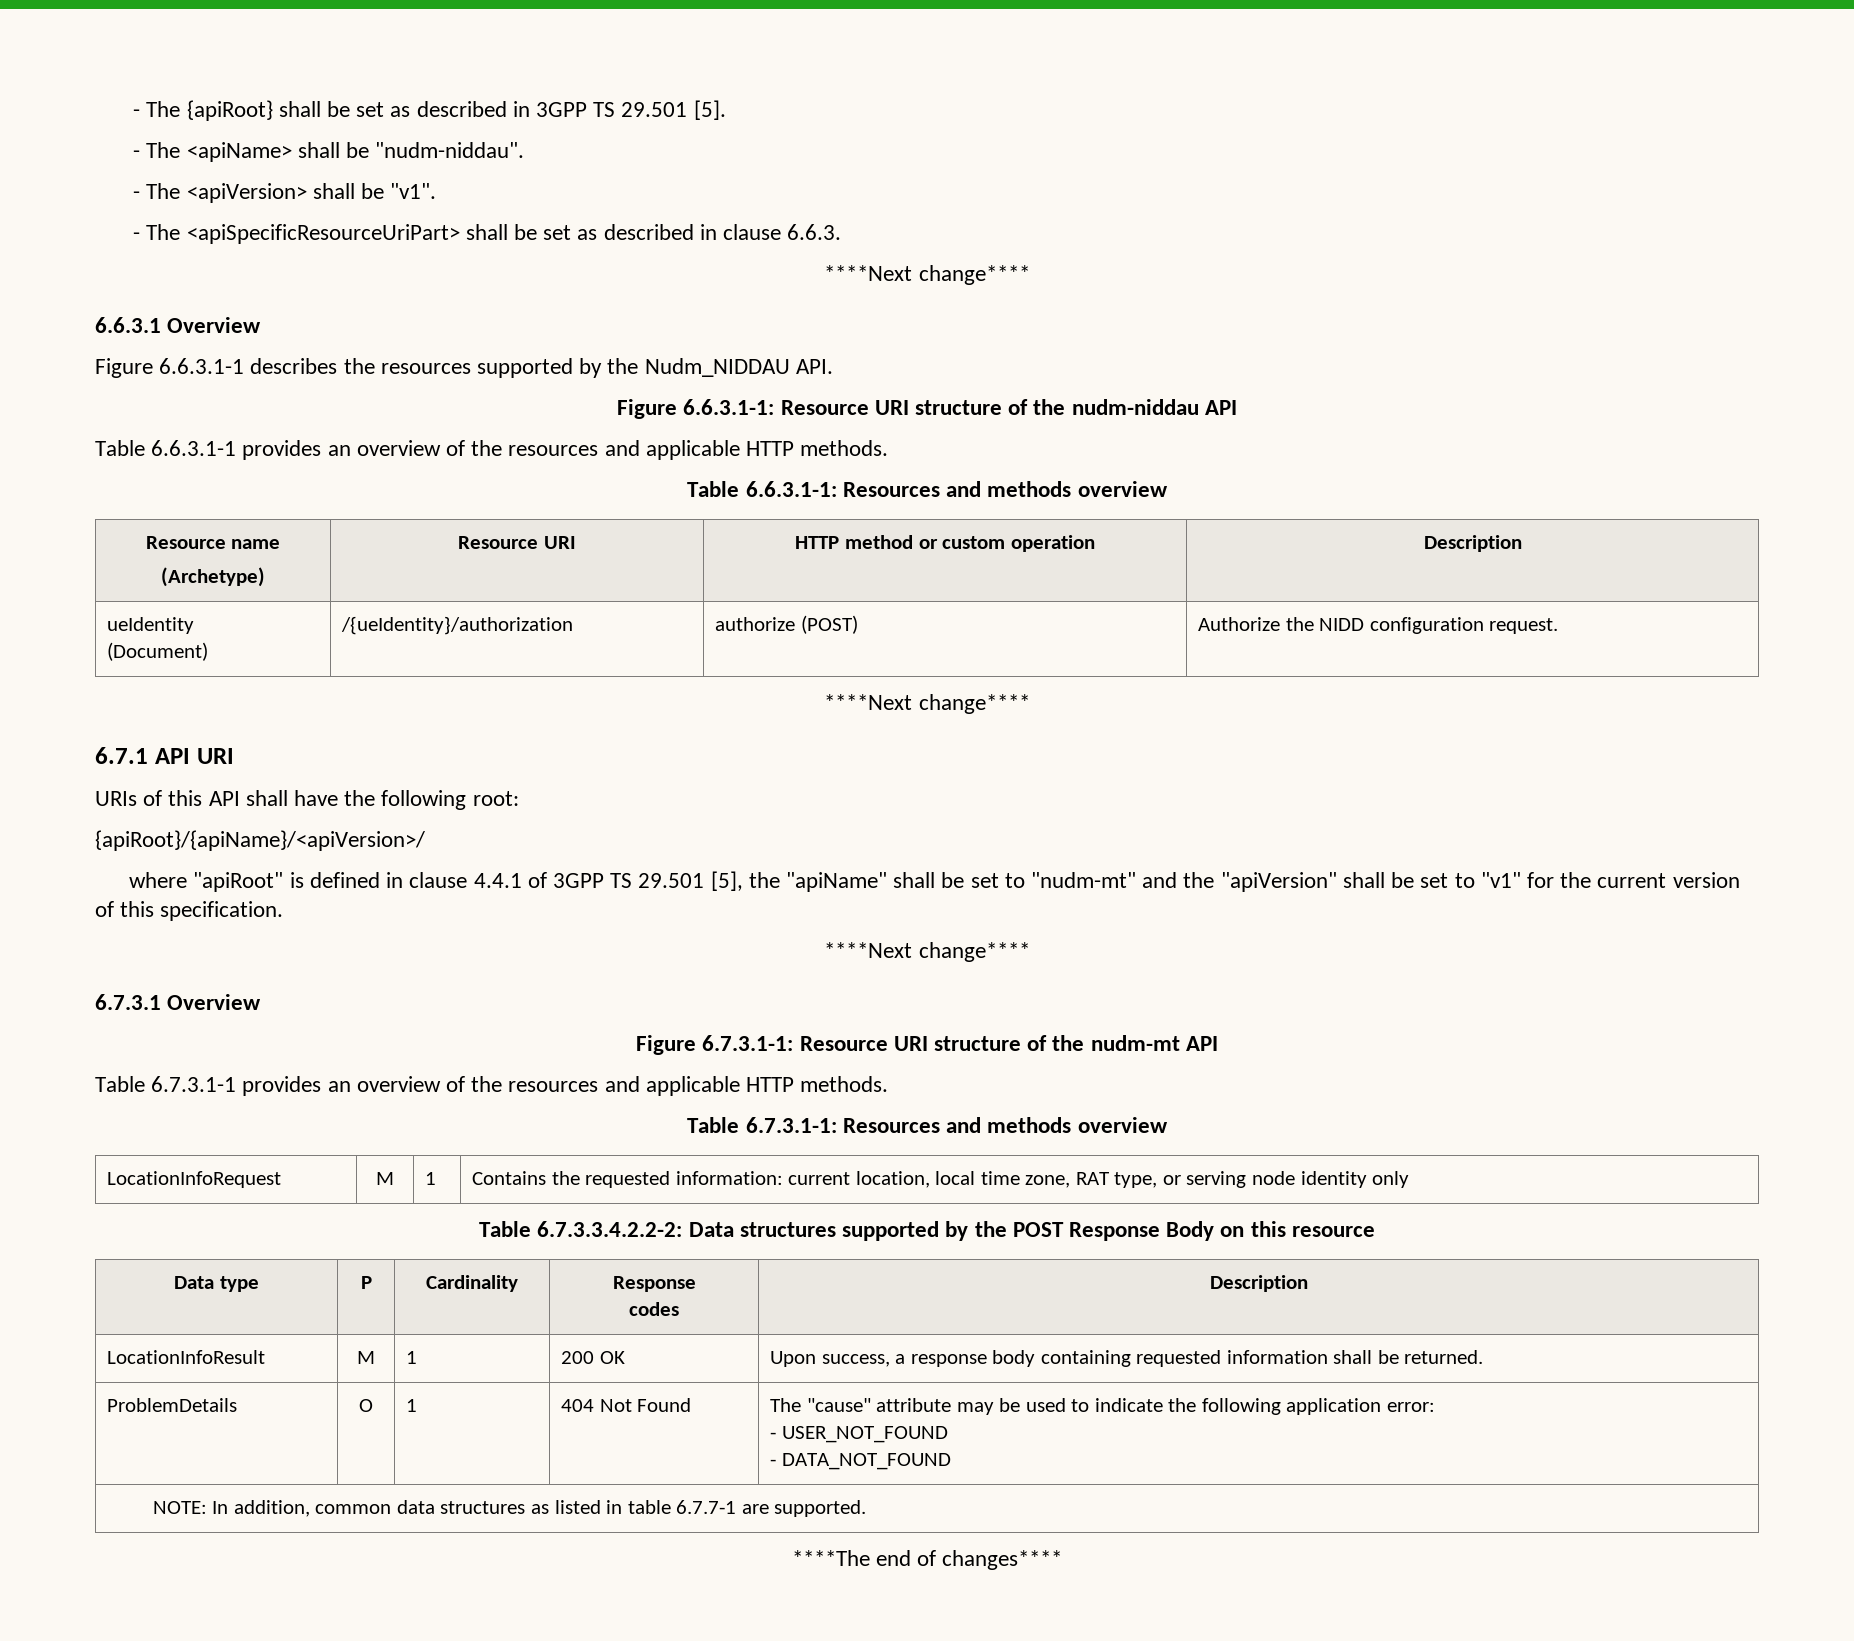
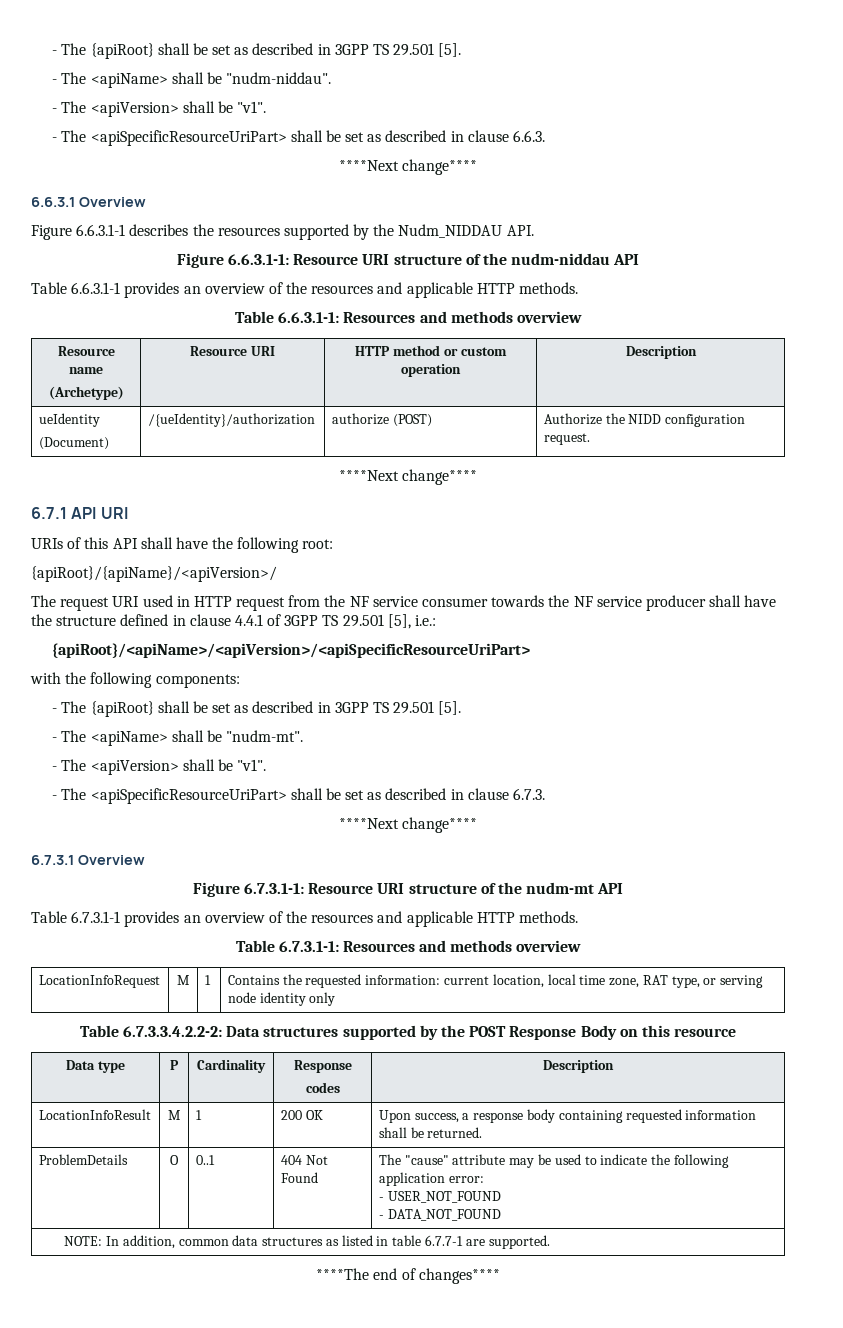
[129,872,304,892] where "apiRoot" is -> [31,595,777,611] [31,614,117,626] The request URI used in HTTP request from the NF service consumer towards the NF service producer shall have the structure
[748,872,1740,892] [95,901,284,921] the "apiName" shall be set to "nudm-mt" and the "apiVersion" shall be set to "v1" for the current version of this specification. -> [415,615,437,626] [52,643,531,658] [30,672,240,688] [52,701,462,717] [52,730,304,746] [52,759,267,775] [52,788,545,804] i.e.: // {apiRoot}/<apiName>/<apiVersion>/<apiSpecificResourceUriPart> // with the following components: // - The {apiRoot} shall be set as described in 3GPP TS 29.501 [5]. // - The <apiName> shall be "nudm-mt". // - The <apiVersion> shall be "v1". // - The <apiSpecificResourceUriPart> shall be set as described in clause 6.7.3.
[406,1399,418,1412] 1 -> [195,1155,215,1165] 0..1

